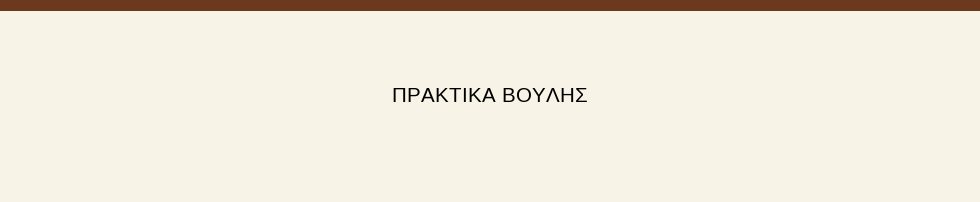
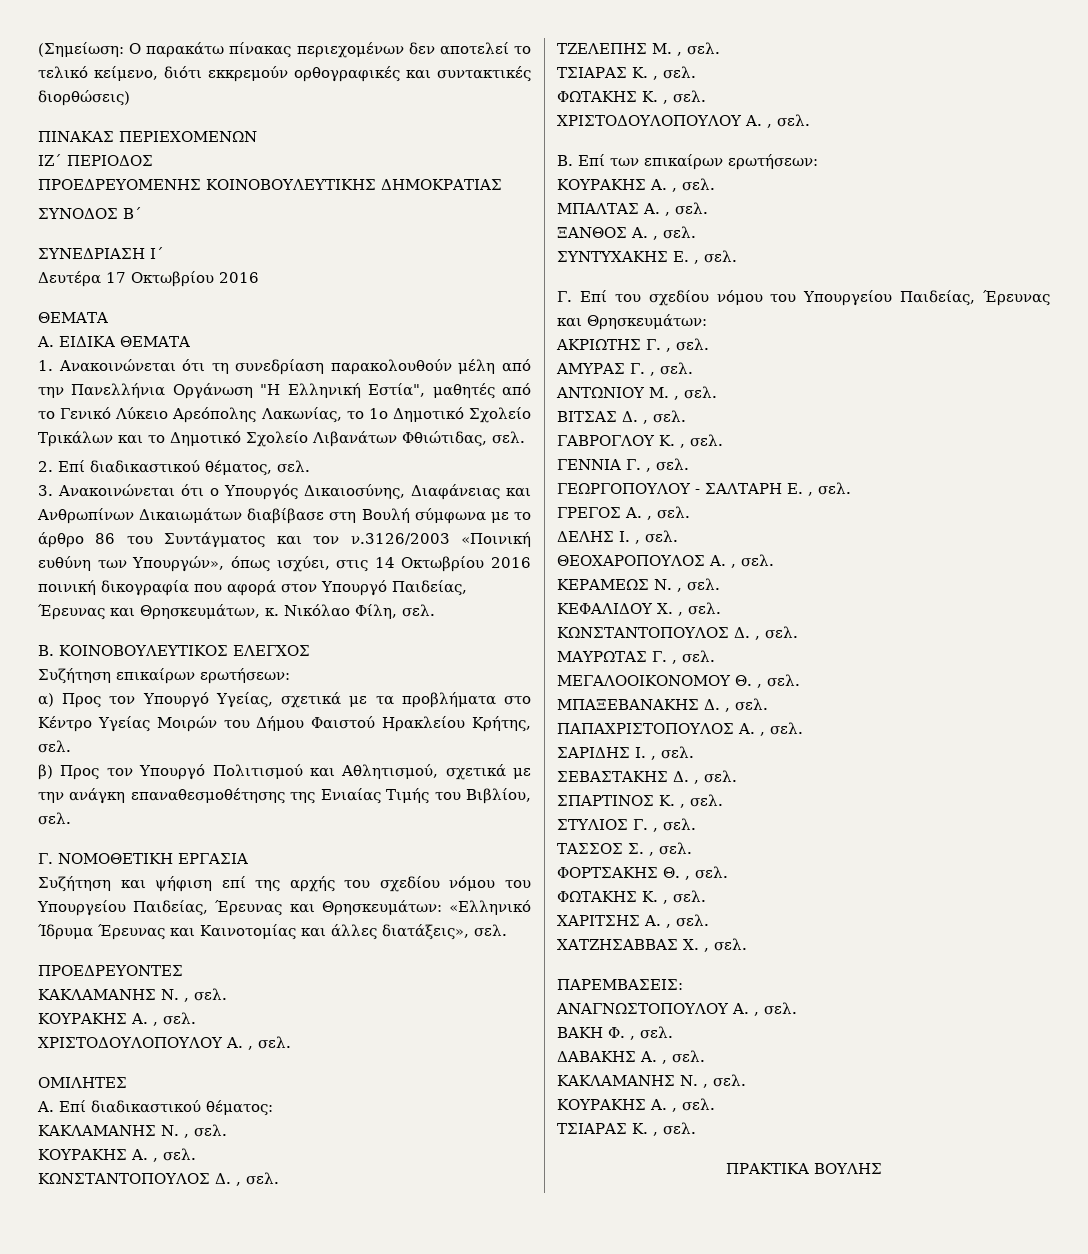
(392, 95) none -> [38,42,531,58] [38,66,531,82] [38,90,130,106] [38,131,257,142] [38,154,153,166] [38,179,502,190] [38,207,142,219] [38,247,164,259] [38,271,259,287] [38,312,108,323] [37,336,190,347] [38,359,531,375] [38,383,531,399] [38,407,531,423] [38,431,525,447] [38,460,310,476] [38,484,531,500] [37,508,532,524] [38,532,531,548] [38,556,531,572] [38,580,467,596] [38,604,435,620] [38,645,310,656] [38,668,290,684] [38,692,531,708] [38,716,531,732] [38,740,71,753] [38,764,531,780] [38,788,531,804] [38,812,71,825] [38,853,248,864] [38,876,531,892] [37,900,531,916] [38,924,507,940] [38,965,183,976] [38,988,227,1002] [38,1012,196,1026] [38,1036,291,1050] [38,1077,127,1088] [37,1100,273,1116] [38,1124,227,1138] [38,1148,196,1162] [38,1172,279,1186] [557,42,720,56] [557,66,696,80] [557,90,706,104] [557,114,810,128] [557,154,818,170] [557,178,715,192] [557,202,708,216] [557,226,696,240] [557,250,737,264] [557,290,1050,306] [557,314,707,330] [556,338,709,352] [556,362,693,376] [556,386,717,400] [557,410,686,424] [557,434,723,448] [557,458,689,472] [557,482,851,496] [557,506,690,520] [557,530,678,544] [557,554,774,568] [557,578,720,592] [557,602,721,616] [557,626,798,640] [557,650,715,664] [557,674,800,688] [557,698,768,712] [557,722,803,736] [557,746,694,760] [557,770,737,784] [557,794,723,808] [557,818,696,832] [557,842,692,856] [557,866,728,880] [557,890,706,904] [557,914,709,928] [557,938,747,952] [557,979,683,990] [556,1002,797,1016] [557,1026,673,1040] [557,1050,705,1064] [557,1074,746,1088] [557,1098,715,1112] [557,1122,696,1136] (Σημείωση: Ο παρακάτω πίνακας περιεχομένων δεν αποτελεί το τελικό κείμενο, διότι εκκρεμούν ορθογραφικές και συντακτικές διορθώσεις) // ΠΙΝΑΚΑΣ ΠΕΡΙΕΧΟΜΕΝΩΝ // ΙΖ΄ ΠΕΡΙΟΔΟΣ // ΠΡΟΕΔΡΕΥΟΜΕΝΗΣ ΚΟΙΝΟΒΟΥΛΕΥΤΙΚΗΣ ΔΗΜΟΚΡΑΤΙΑΣ // ΣΥΝΟΔΟΣ Β΄ // ΣΥΝΕΔΡΙΑΣΗ Ι΄ // Δευτέρα 17 Οκτωβρίου 2016 // ΘΕΜΑΤΑ // Α. ΕΙΔΙΚΑ ΘΕΜΑΤΑ // 1. Ανακοινώνεται ότι τη συνεδρίαση παρακολουθούν μέλη από την Πανελλήνια Οργάνωση "Η Ελληνική Εστία", μαθητές από το Γενικό Λύκειο Αρεόπολης Λακωνίας, το 1ο Δημοτικό Σχολείο Τρικάλων και το Δημοτικό Σχολείο Λιβανάτων Φθιώτιδας, σελ. // 2. Επί διαδικαστικού θέματος, σελ. // 3. Ανακοινώνεται ότι ο Υπουργός Δικαιοσύνης, Διαφάνειας και Ανθρωπίνων Δικαιωμάτων διαβίβασε στη Βουλή σύμφωνα με το άρθρο 86 του Συντάγματος και τον ν.3126/2003 «Ποινική ευθύνη των Υπουργών», όπως ισχύει, στις 14 Οκτωβρίου 2016 ποινική δικογραφία που αφορά στον Υπουργό Παιδείας, Έρευνας και Θρησκευμάτων, κ. Νικόλαο Φίλη, σελ. // Β. ΚΟΙΝΟΒΟΥΛΕΥΤΙΚΟΣ ΕΛΕΓΧΟΣ // Συζήτηση επικαίρων ερωτήσεων: // α) Προς τον Υπουργό Υγείας, σχετικά με τα προβλήματα στο Κέντρο Υγείας Μοιρών του Δήμου Φαιστού Ηρακλείου Κρήτης, σελ. // β) Προς τον Υπουργό Πολιτισμού και Αθλητισμού, σχετικά με την ανάγκη επαναθεσμοθέτησης της Ενιαίας Τιμής του Βιβλίου, σελ. // Γ. ΝΟΜΟΘΕΤΙΚΗ ΕΡΓΑΣΙΑ // Συζήτηση και ψήφιση επί της αρχής του σχεδίου νόμου του Υπουργείου Παιδείας, Έρευνας και Θρησκευμάτων: «Ελληνικό Ίδρυμα Έρευνας και Καινοτομίας και άλλες διατάξεις», σελ. // ΠΡΟΕΔΡΕΥΟΝΤΕΣ // ΚΑΚΛΑΜΑΝΗΣ Ν. , σελ. // ΚΟΥΡΑΚΗΣ Α. , σελ. // ΧΡΙΣΤΟΔΟΥΛΟΠΟΥΛΟΥ Α. , σελ. // ΟΜΙΛΗΤΕΣ // Α. Επί διαδικαστικού θέματος: // ΚΑΚΛΑΜΑΝΗΣ Ν. , σελ. // ΚΟΥΡΑΚΗΣ Α. , σελ. // ΚΩΝΣΤΑΝΤΟΠΟΥΛΟΣ Δ. , σελ. // ΤΖΕΛΕΠΗΣ Μ. , σελ. // ΤΣΙΑΡΑΣ Κ. , σελ. // ΦΩΤΑΚΗΣ Κ. , σελ. // ΧΡΙΣΤΟΔΟΥΛΟΠΟΥΛΟΥ Α. , σελ. // Β. Επί των επικαίρων ερωτήσεων: // ΚΟΥΡΑΚΗΣ Α. , σελ. // ΜΠΑΛΤΑΣ Α. , σελ. // ΞΑΝΘΟΣ Α. , σελ. // ΣΥΝΤΥΧΑΚΗΣ Ε. , σελ. // Γ. Επί του σχεδίου νόμου του Υπουργείου Παιδείας, Έρευνας και Θρησκευμάτων: // ΑΚΡΙΩΤΗΣ Γ. , σελ. // ΑΜΥΡΑΣ Γ. , σελ. // ΑΝΤΩΝΙΟΥ Μ. , σελ. // ΒΙΤΣΑΣ Δ. , σελ. // ΓΑΒΡΟΓΛΟΥ Κ. , σελ. // ΓΕΝΝΙΑ Γ. , σελ. // ΓΕΩΡΓΟΠΟΥΛΟΥ - ΣΑΛΤΑΡΗ Ε. , σελ. // ΓΡΕΓΟΣ Α. , σελ. // ΔΕΛΗΣ Ι. , σελ. // ΘΕΟΧΑΡΟΠΟΥΛΟΣ Α. , σελ. // ΚΕΡΑΜΕΩΣ Ν. , σελ. // ΚΕΦΑΛΙΔΟΥ Χ. , σελ. // ΚΩΝΣΤΑΝΤΟΠΟΥΛΟΣ Δ. , σελ. // ΜΑΥΡΩΤΑΣ Γ. , σελ. // ΜΕΓΑΛΟΟΙΚΟΝΟΜΟΥ Θ. , σελ. // ΜΠΑΞΕΒΑΝΑΚΗΣ Δ. , σελ. // ΠΑΠΑΧΡΙΣΤΟΠΟΥΛΟΣ Α. , σελ. // ΣΑΡΙΔΗΣ Ι. , σελ. // ΣΕΒΑΣΤΑΚΗΣ Δ. , σελ. // ΣΠΑΡΤΙΝΟΣ Κ. , σελ. // ΣΤΥΛΙΟΣ Γ. , σελ. // ΤΑΣΣΟΣ Σ. , σελ. // ΦΟΡΤΣΑΚΗΣ Θ. , σελ. // ΦΩΤΑΚΗΣ Κ. , σελ. // ΧΑΡΙΤΣΗΣ Α. , σελ. // ΧΑΤΖΗΣΑΒΒΑΣ Χ. , σελ. // ΠΑΡΕΜΒΑΣΕΙΣ: // ΑΝΑΓΝΩΣΤΟΠΟΥΛΟΥ Α. , σελ. // ΒΑΚΗ Φ. , σελ. // ΔΑΒΑΚΗΣ Α. , σελ. // ΚΑΚΛΑΜΑΝΗΣ Ν. , σελ. // ΚΟΥΡΑΚΗΣ Α. , σελ. // ΤΣΙΑΡΑΣ Κ. , σελ. //

